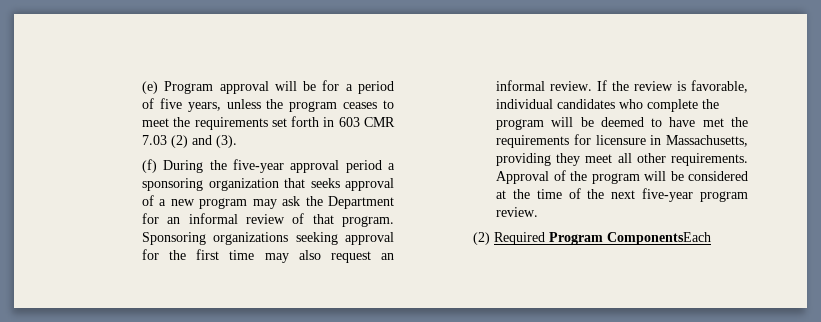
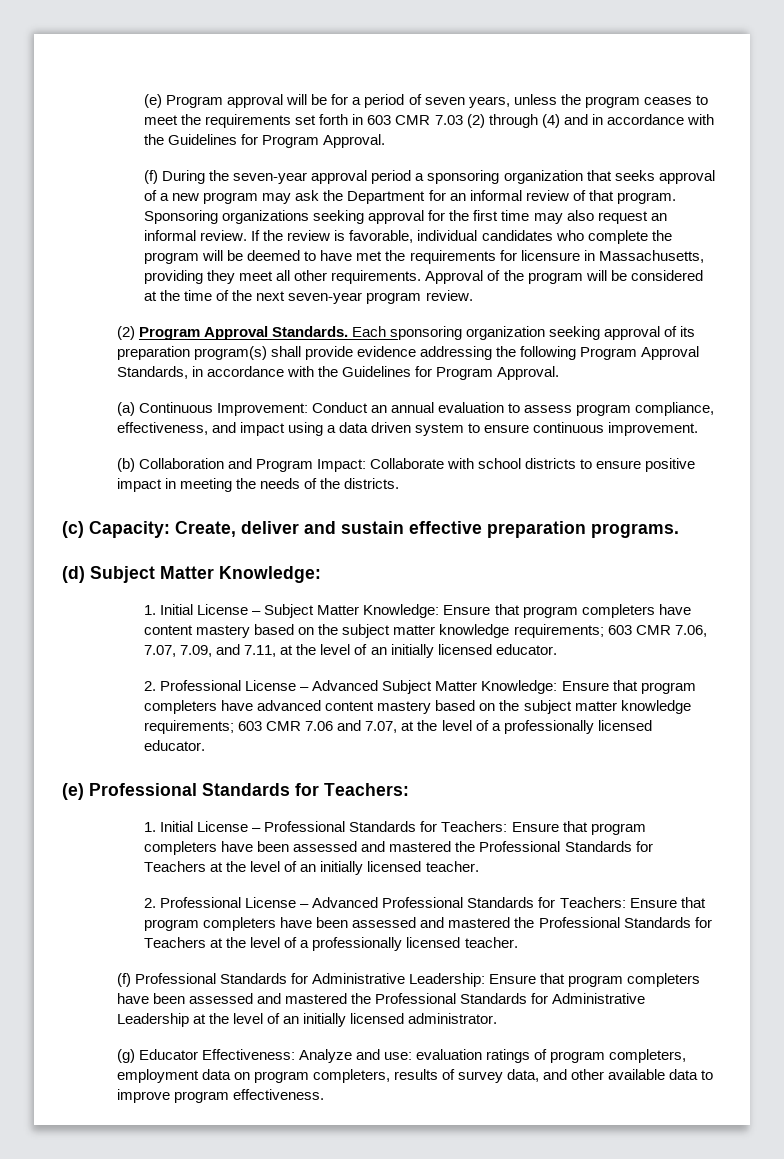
[159,98,182,109] five -> [424,97,465,105] seven
[192,135,238,148] and (3). -> [488,114,714,128] [144,134,386,148] through (4) and in accordance with the Guidelines for Program Approval.
[233,159,285,173] five-year -> [233,172,308,184] seven-year
[642,188,694,202] five-year -> [288,292,363,304] seven-year
[494,232,712,245] Required Program ComponentsEach -> [138,326,696,340] [116,346,700,360] [116,366,560,380] [116,402,715,416] [116,422,699,436] [116,458,696,472] [116,478,400,492] [62,521,679,538] [62,566,321,583] [144,604,691,618] [144,624,707,638] [144,644,557,658] [144,680,696,694] [144,700,691,714] [144,720,652,734] [144,740,206,751] [62,783,409,800] [144,821,646,835] [144,841,653,855] [144,861,479,875] [144,897,706,908] [144,917,712,931] [144,937,518,951] [116,973,701,987] [116,993,646,1004] [116,1013,498,1027] [116,1049,687,1063] [116,1069,714,1083] [116,1089,324,1103] Program Approval Standards. Each sponsoring organization seeking approval of its preparation program(s) shall provide evidence addressing the following Program Approval Standards, in accordance with the Guidelines for Program Approval. // (a) Continuous Improvement: Conduct an annual evaluation to assess program compliance, effectiveness, and impact using a data driven system to ensure continuous improvement. // (b) Collaboration and Program Impact: Collaborate with school districts to ensure positive impact in meeting the needs of the districts. // (c) Capacity: Create, deliver and sustain effective preparation programs. // (d) Subject Matter Knowledge: // 1. Initial License – Subject Matter Knowledge: Ensure that program completers have content mastery based on the subject matter knowledge requirements; 603 CMR 7.06, 7.07, 7.09, and 7.11, at the level of an initially licensed educator. // 2. Professional License – Advanced Subject Matter Knowledge: Ensure that program completers have advanced content mastery based on the subject matter knowledge requirements; 603 CMR 7.06 and 7.07, at the level of a professionally licensed educator. // (e) Professional Standards for Teachers: // 1. Initial License – Professional Standards for Teachers: Ensure that program completers have been assessed and mastered the Professional Standards for Teachers at the level of an initially licensed teacher. // 2. Professional License – Advanced Professional Standards for Teachers: Ensure that program completers have been assessed and mastered the Professional Standards for Teachers at the level of a professionally licensed teacher. // (f) Professional Standards for Administrative Leadership: Ensure that program completers have been assessed and mastered the Professional Standards for Administrative Leadership at the level of an initially licensed administrator. // (g) Educator Effectiveness: Analyze and use: evaluation ratings of program completers, employment data on program completers, results of survey data, and other available data to improve program effectiveness.

